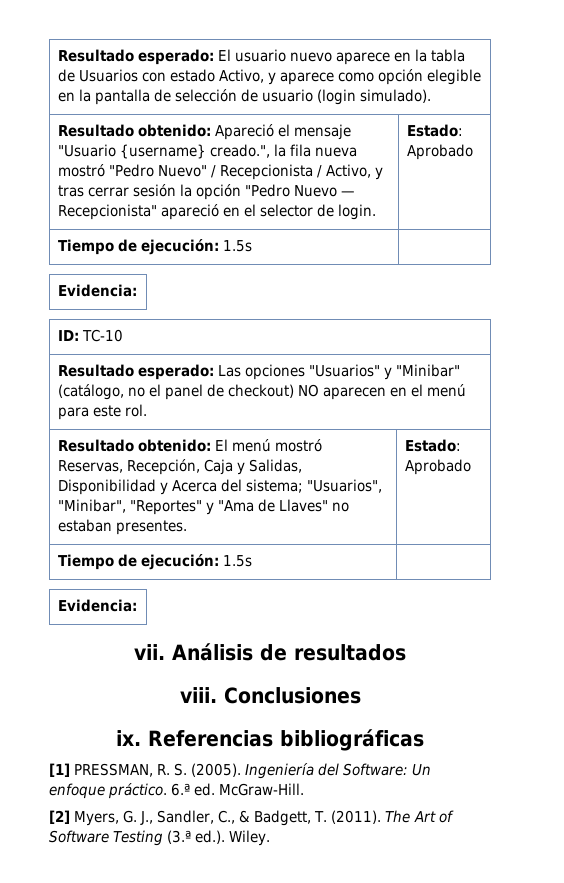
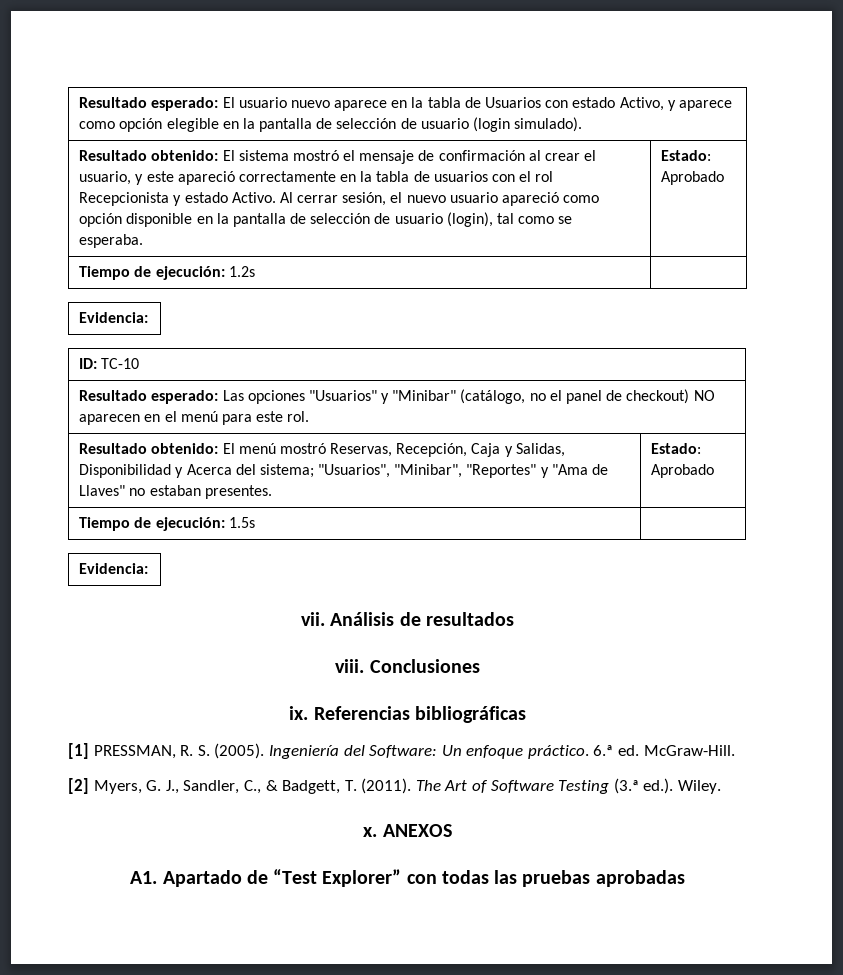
[215,124,352,140] [57,144,358,159] [57,164,384,180] [57,184,356,200] [57,204,377,220] [406,124,463,137] [406,144,473,160] [57,239,253,255] Apareció el mensaje "Usuario {username} creado.", la fila nueva mostró "Pedro Nuevo" / Recepcionista / Activo, y tras cerrar sesión la opción "Pedro Nuevo — Recepcionista" apareció en el selector de login. | Estado: Aprobado // Tiempo de ejecución: 1.5s -> [222,150,597,164] [79,171,554,185] [79,192,600,206] [79,212,573,227] [79,234,144,248] [661,150,712,161] [661,171,725,185] [79,266,255,280] El sistema mostró el mensaje de confirmación al crear el usuario, y este apareció correctamente en la tabla de usuarios con el rol Recepcionista y estado Activo. Al cerrar sesión, el nuevo usuario apareció como opción disponible en la pantalla de selección de usuario (login), tal como se esperaba. | Estado: Aprobado // Tiempo de ejecución: 1.2s
(271, 838) none -> [363,824,452,837] [130,869,685,887] // x. ANEXOS // A1. Apartado de “Test Explorer” con todas las pruebas aprobadas

